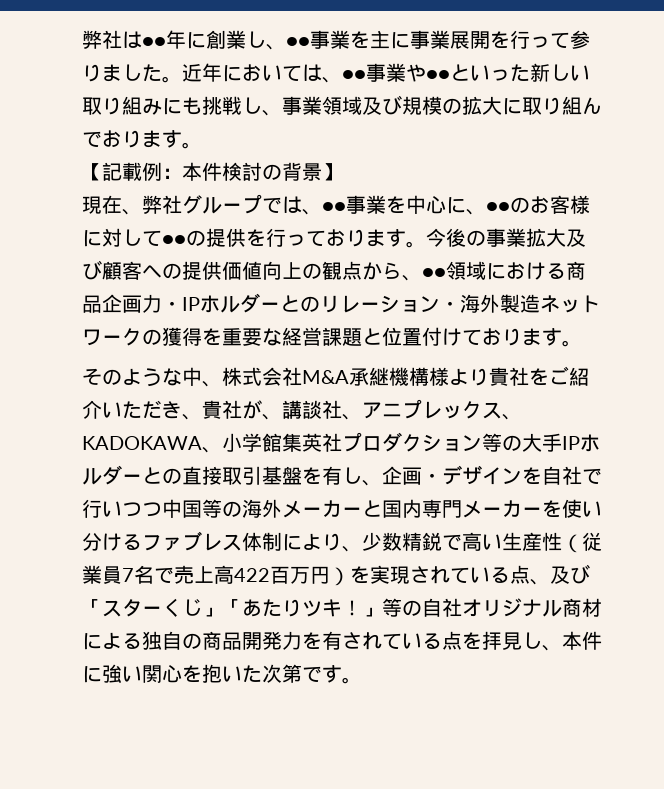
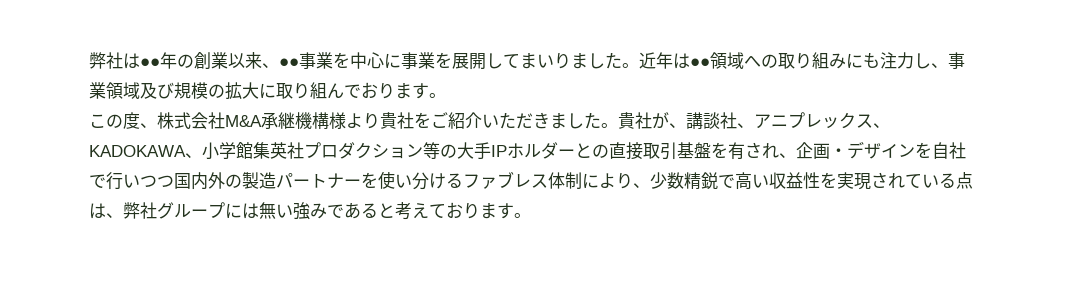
[186,30,590,50] [82,63,590,83] に創業し、●●事業を主に事業展開を行って参りました。近年においては、●●事業や●●といった新しい -> [177,52,778,70] の創業以来、●●事業を中心に事業を展開してまいりました。近年は●●領域への
[202,96,242,115] 挑戦 -> [880,52,914,69] 注力
[82,162,342,181] [82,194,590,215] [82,228,586,248] [82,260,586,281] [82,293,600,313] [82,327,582,347] [82,367,202,387] 【記載例：本件検討の背景】 // 現在、弊社グループでは、●●事業を中心に、●●のお客様に対して●●の提供を行っております。今後の事業拡大及び顧客への提供価値向上の観点から、●●領域における商品企画力・IPホルダーとのリレーション・海外製造ネットワークの獲得を重要な経営課題と位置付けております。 // そのような中 -> [89,112,140,129] この度
[182,414,202,420] 、 -> [550,112,618,129] ました。
[342,467,362,484] し -> [745,142,779,159] され
[162,499,522,518] 中国等の海外メーカーと国内専門メーカ -> [174,172,344,190] 国内外の製造パートナ
[502,532,602,553] [82,565,350,586] 生産性（従業員7名で売上高422百万円） -> [769,172,820,189] 収益性
[530,564,590,585] [82,598,602,617] [82,631,602,651] [82,664,322,684] 、及び「スターくじ」「あたりツキ！」等の自社オリジナル商材による独自の商品開発力を有されている点を拝見し、本件に強い関心を抱いた次第で -> [89,202,497,220] は、弊社グループには無い強みであると考えておりま

